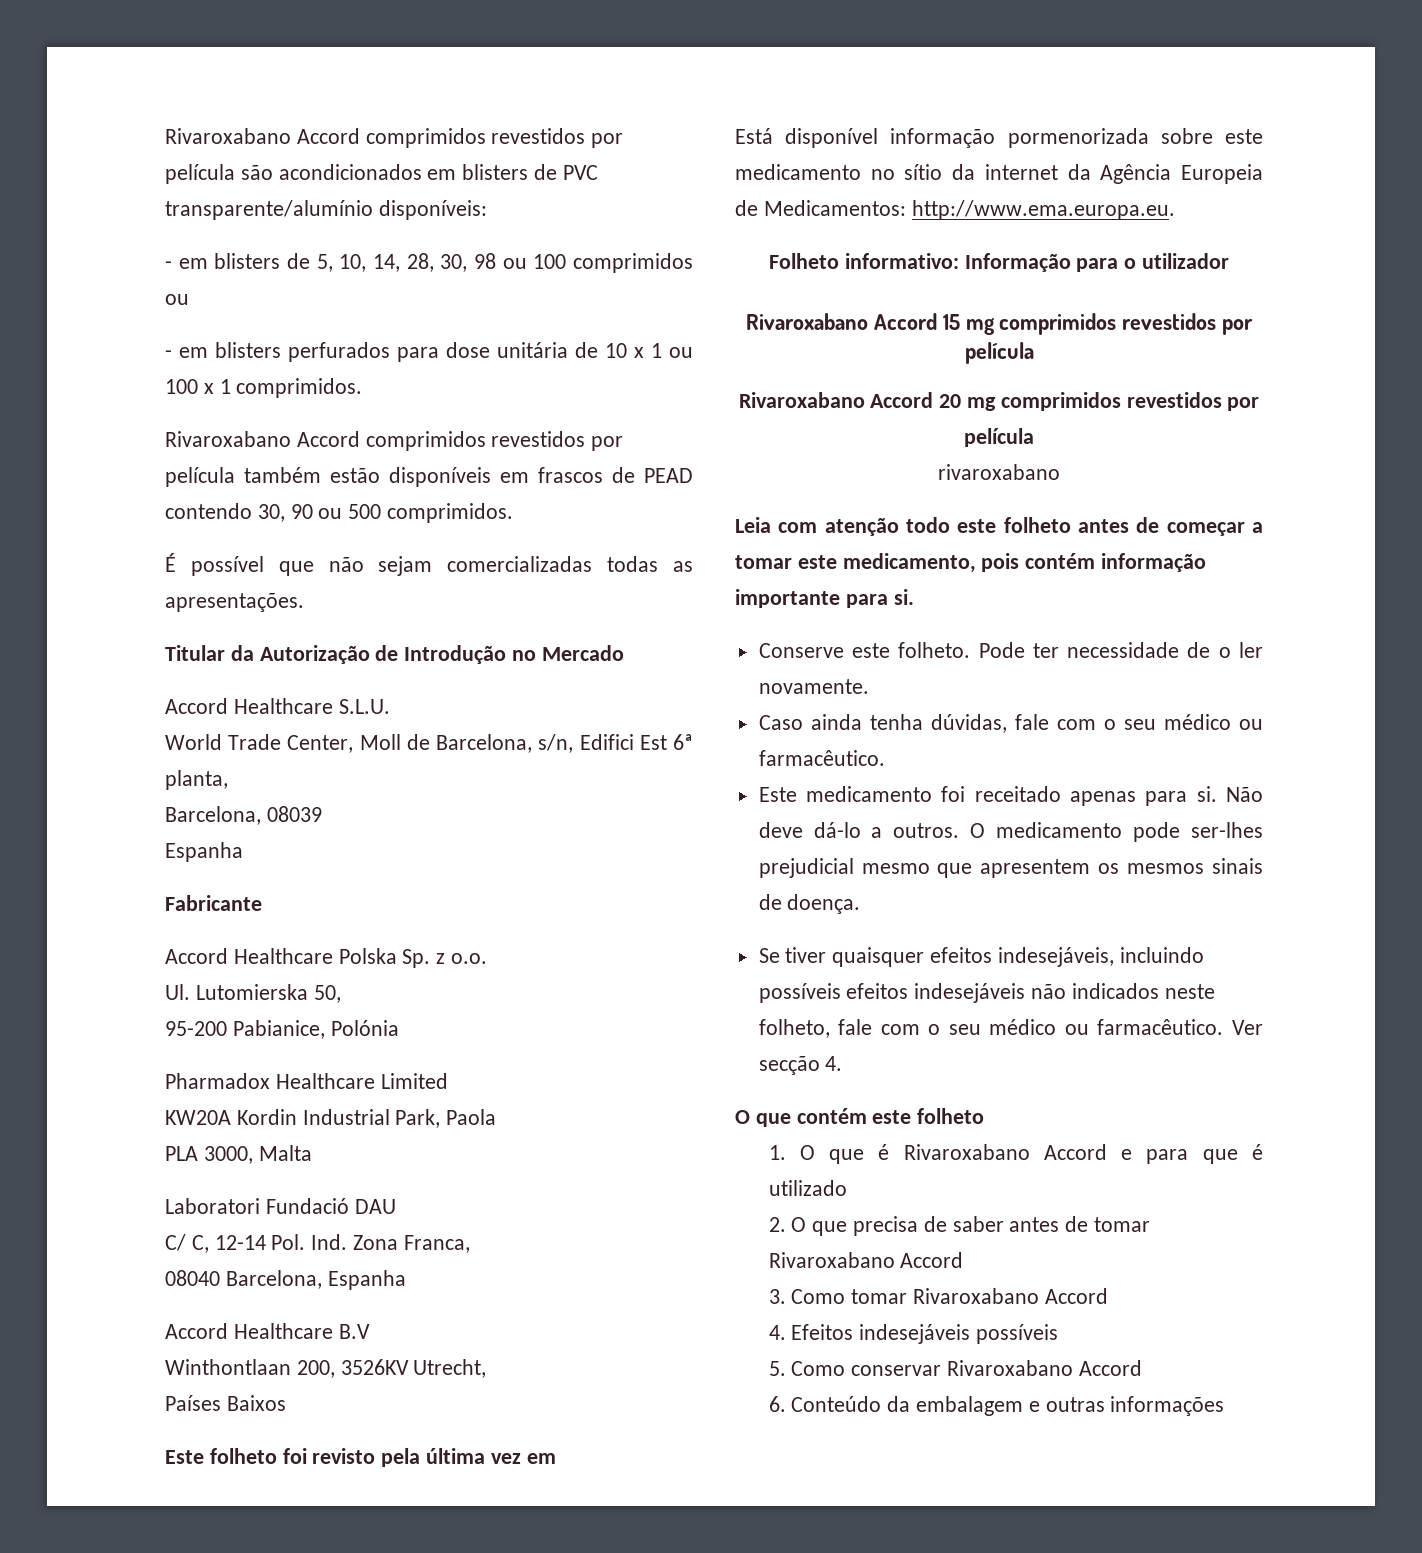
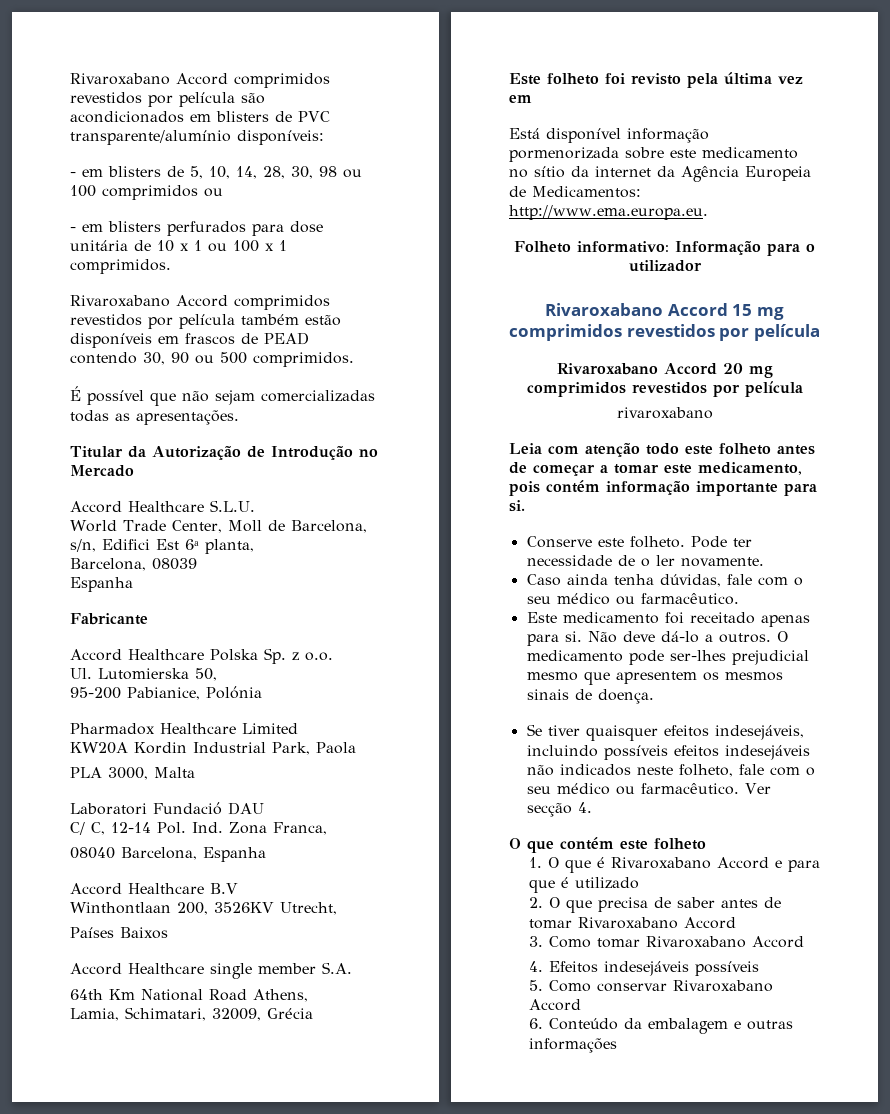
(286, 1403) none -> [70,962,352,979] [70,989,308,1002] [70,1007,313,1021] // Accord Healthcare single member S.A. // 64th Km National Road Athens, // Lamia, Schimatari, 32009, Grécia

